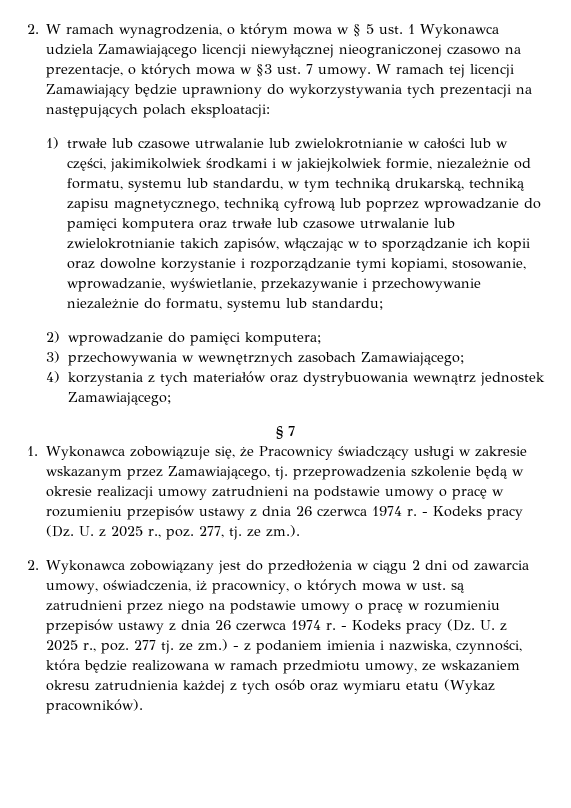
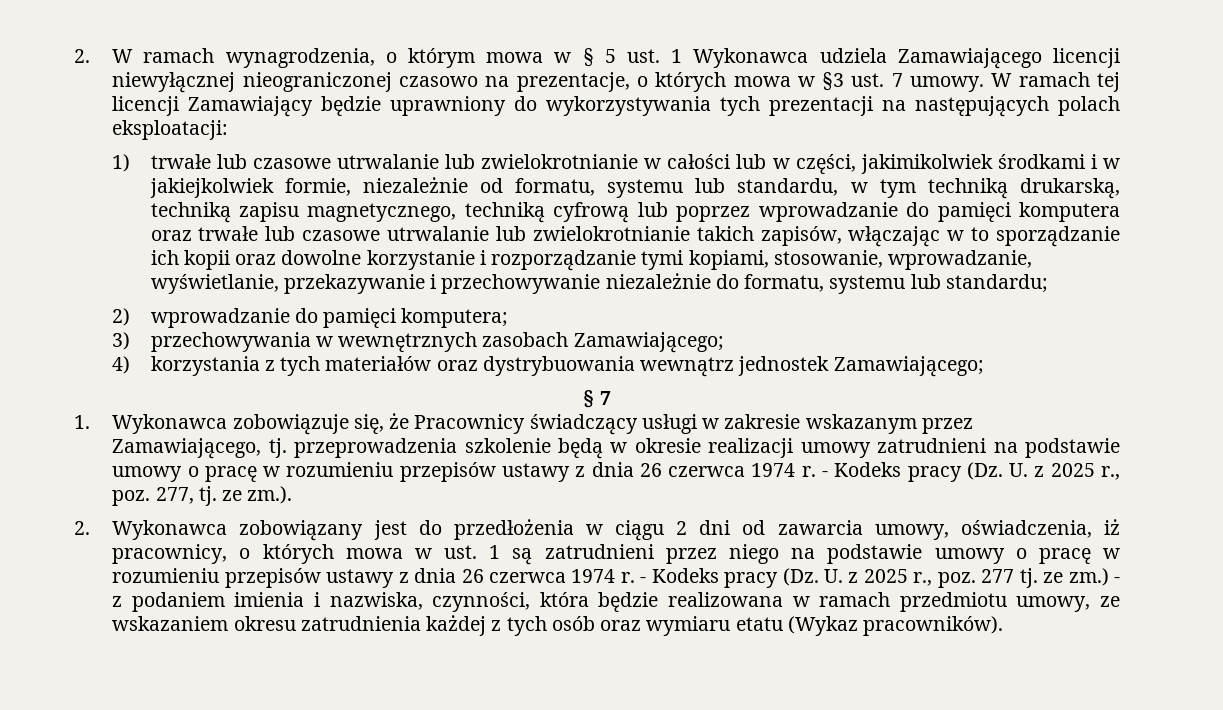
(447, 586) none -> [489,545,501,559] 1

